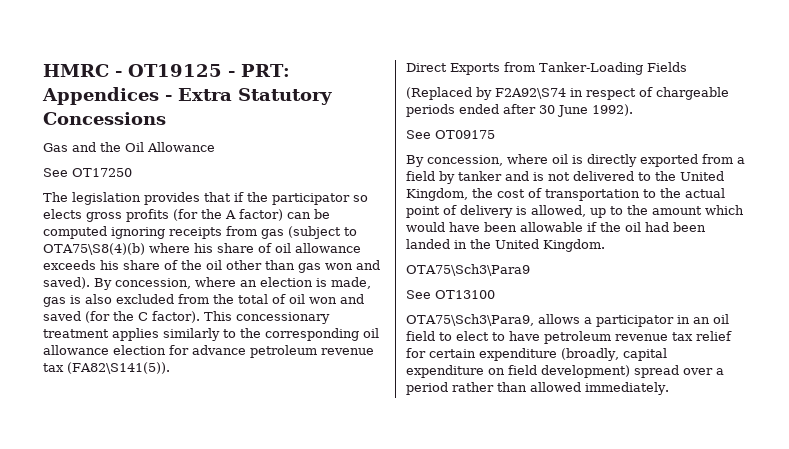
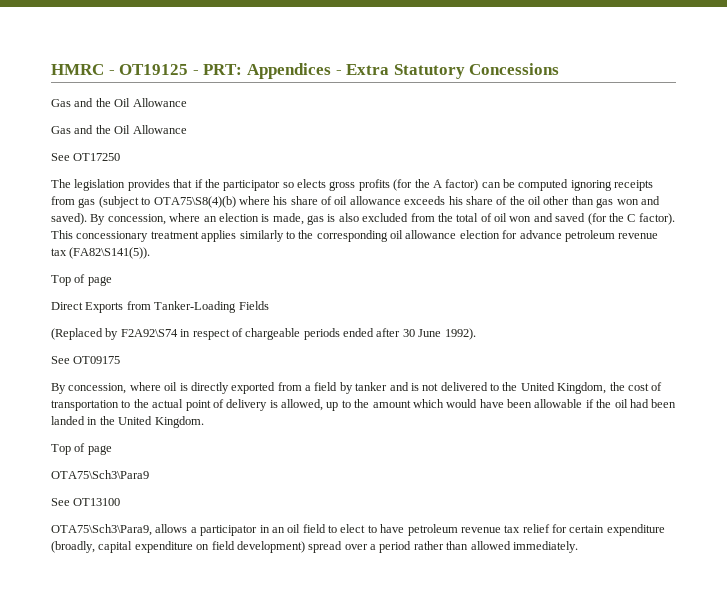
(215, 147) none -> [51,125,187,134] // Gas and the Oil Allowance
(170, 368) none -> [51,274,112,286] // Top of page
(605, 245) none -> [51,443,112,455] // Top of page

